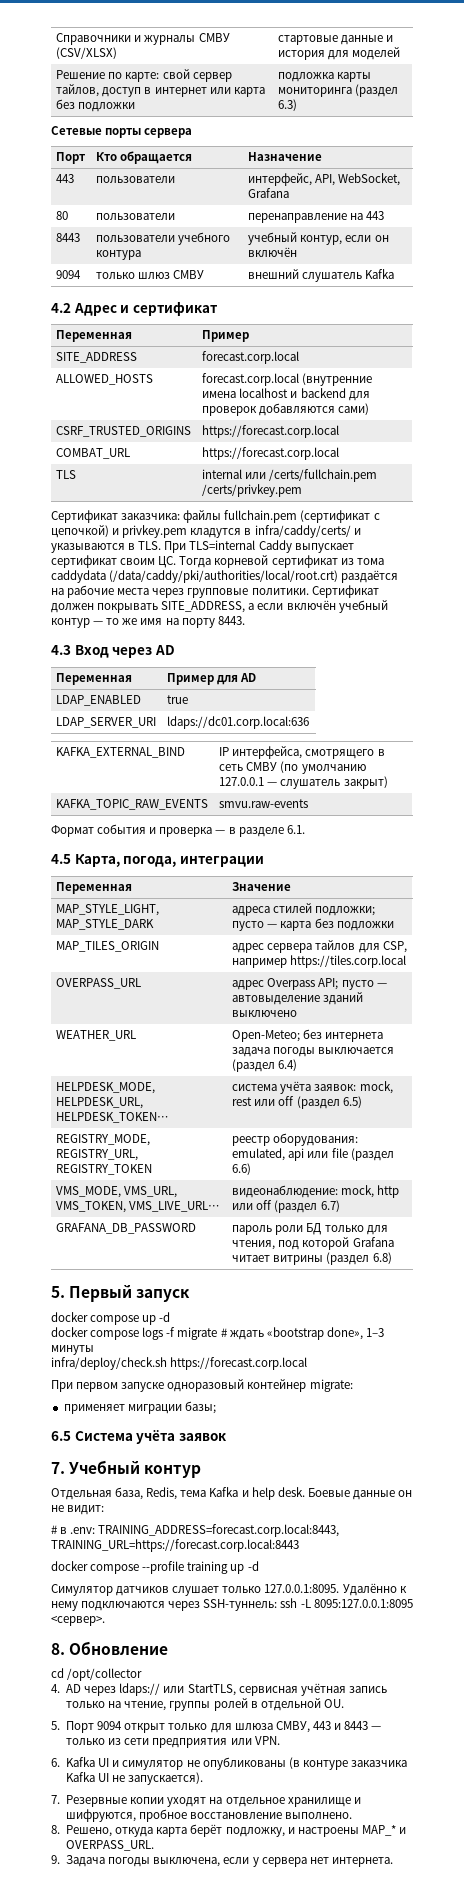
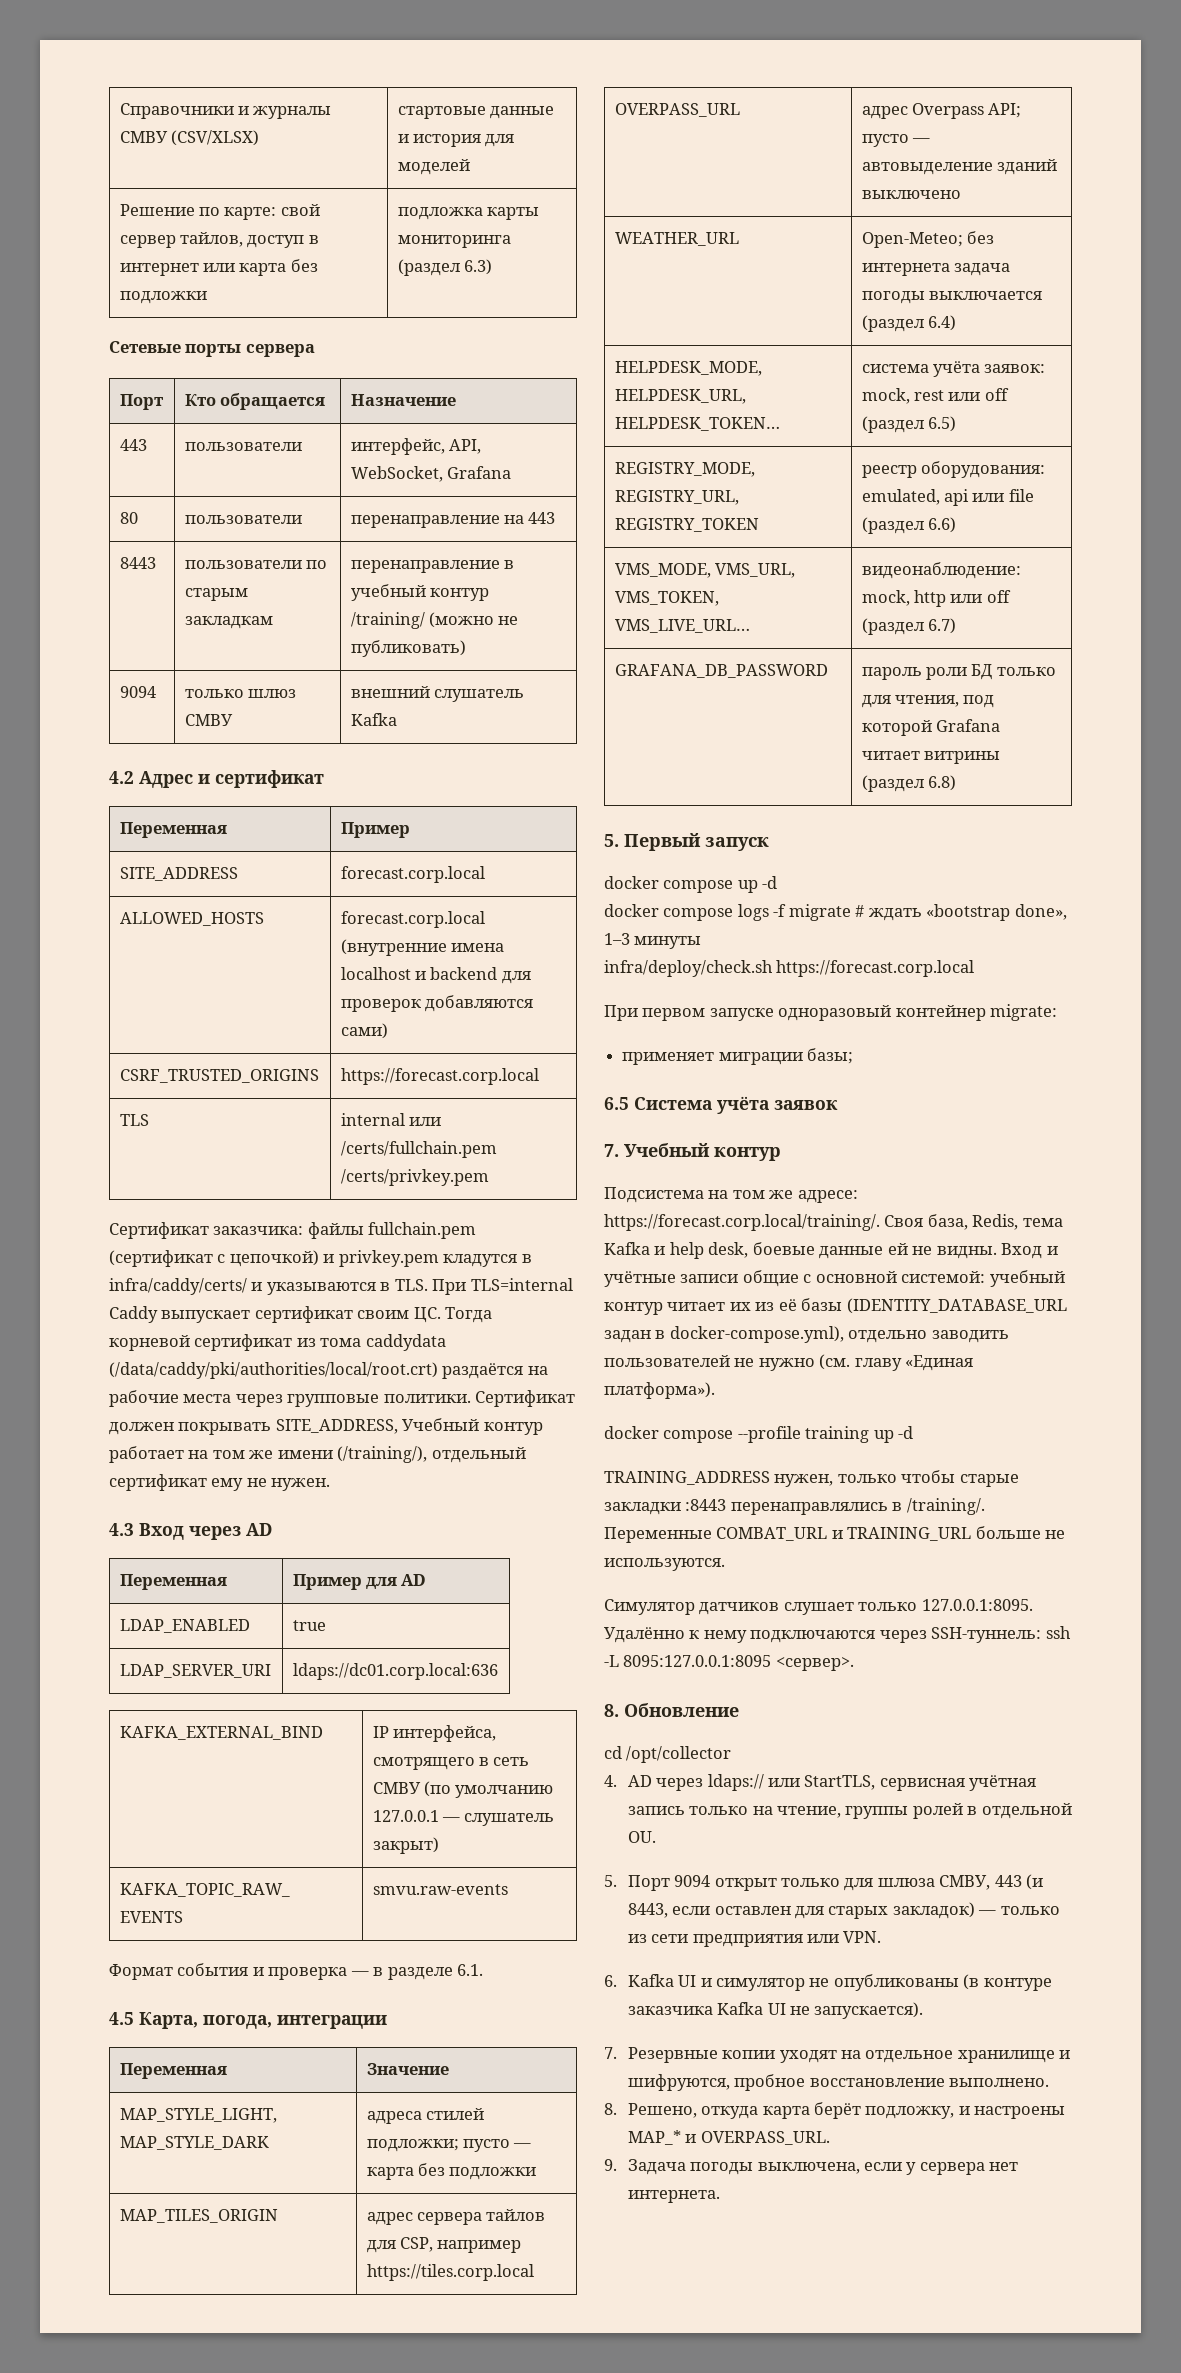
[178,232,231,245] [96,250,142,260] [248,232,389,245] [248,247,298,257] учебного контура | учебный контур, если он включён -> [306,560,328,569] [184,588,248,601] [184,616,273,629] [350,560,515,573] [350,584,490,601] [350,612,519,629] [350,640,466,657] по старым закладкам | перенаправление в учебный контур /training/ (можно не публиковать)
[56,448,131,459] [202,447,340,460] // COMBAT_URL | https://forecast.corp.local -> (539, 1076) none
[248,600,388,613] [51,616,245,628] а если включён учебный контур — то же имя на порту 8443. -> [402,1418,543,1435] [109,1446,526,1463] [109,1474,331,1491] Учебный контур работает на том же имени (/training/), отдельный сертификат ему не нужен.
[51,1488,112,1500] Отдельная -> [604,1187,858,1203] [604,1214,924,1231] Подсистема на том же адресе: https://forecast.corp.local/training/. Своя
[277,1487,413,1500] [51,1505,105,1515] [51,1524,340,1537] [51,1539,299,1552] desk. Боевые данные он не видит: // # в .env: TRAINING_ADDRESS=forecast.corp.local:8443, TRAINING_URL=https://forecast.corp.local:8443 -> [708,1242,1058,1259] [604,1270,1065,1287] [604,1298,1067,1315] [604,1326,1009,1343] [604,1354,974,1371] [604,1382,715,1399] desk, боевые данные ей не видны. Вход и учётные записи общие с основной системой: учебный контур читает их из её базы (IDENTITY_DATABASE_URL задан в docker-compose.yml), отдельно заводить пользователей не нужно (см. главу «Единая платформа»).
(259, 1566) none -> [604,1470,1019,1487] [604,1498,985,1515] [604,1526,1066,1543] [604,1558,725,1571] // TRAINING_ADDRESS нужен, только чтобы старые закладки :8443 перенаправлялись в /training/. Переменные COMBAT_URL и TRAINING_URL больше не используются.
[333,1721,369,1730] и 8443 -> [1026,1874,1044,1890] [627,1902,975,1919] (и 8443, если оставлен для старых закладок)

